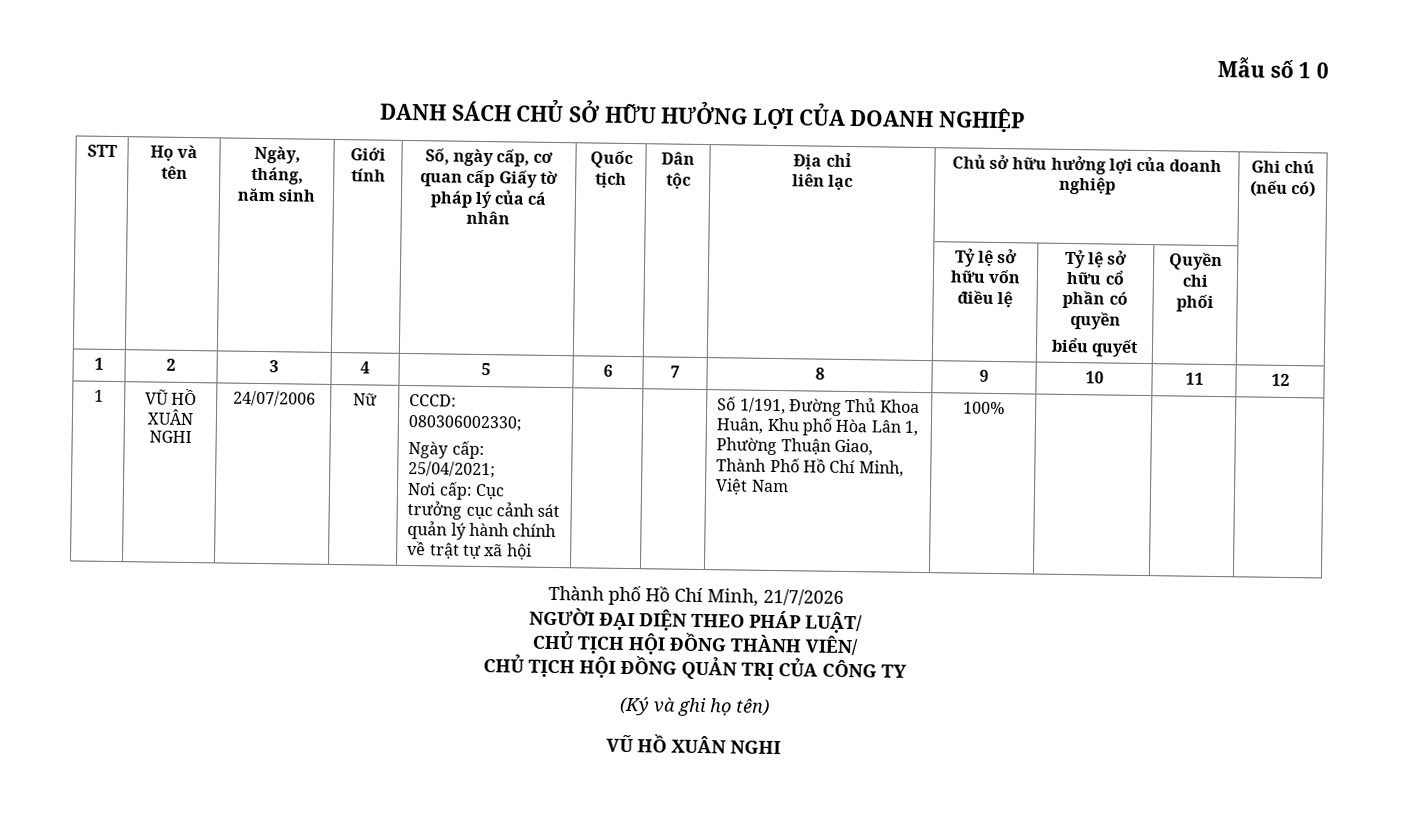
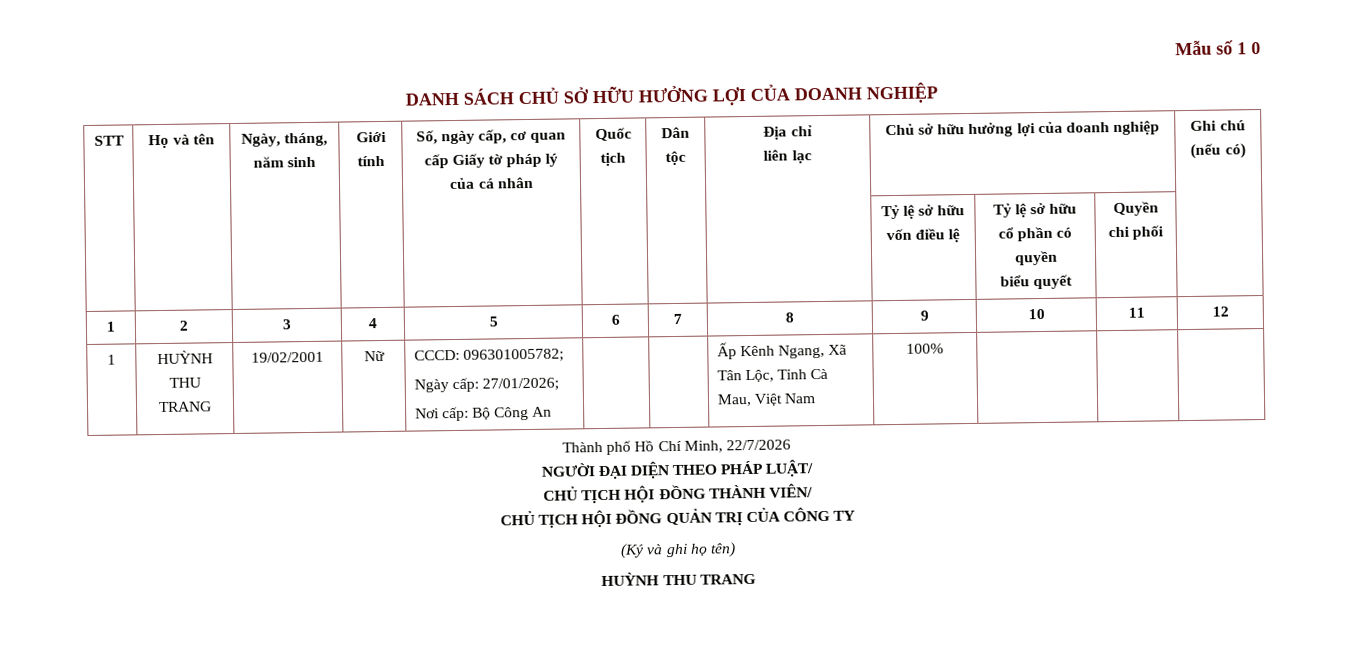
[144,388,198,406] [147,408,194,426] [148,430,192,444] [232,390,316,407] VŨ HỒ XUÂN NGHI | 24/07/2006 -> [156,350,213,365] [168,377,201,388] [158,401,212,413] [251,351,324,363] HUỲNH THU TRANG | 19/02/2001
[408,415,523,432] 080306002330; -> [462,348,564,363] 096301005782;
[408,461,497,479] 25/04/2021; -> [482,377,560,392] 27/01/2026;
[475,483,506,500] [407,501,561,520] [407,521,557,540] [407,541,532,560] [717,396,920,416] [716,417,919,436] [716,437,874,456] [716,457,904,477] Cục trưởng cục cảnh sát quản lý hành chính về trật tự xã hội | | | Số 1/191, Đường Thủ Khoa Huân, Khu phố Hòa Lân 1, Phường Thuận Giao, Thành Phố Hồ Chí Minh, -> [472,406,553,421] [716,342,848,360] [716,368,829,383] [716,393,752,407] Bộ Công An | | | Ấp Kênh Ngang, Xã Tân Lộc, Tỉnh Cà Mau,
[762,588,844,606] 21/7/2026 -> [725,439,791,451] 22/7/2026
[606,734,781,755] VŨ HỒ XUÂN NGHI -> [601,572,756,587] HUỲNH THU TRANG

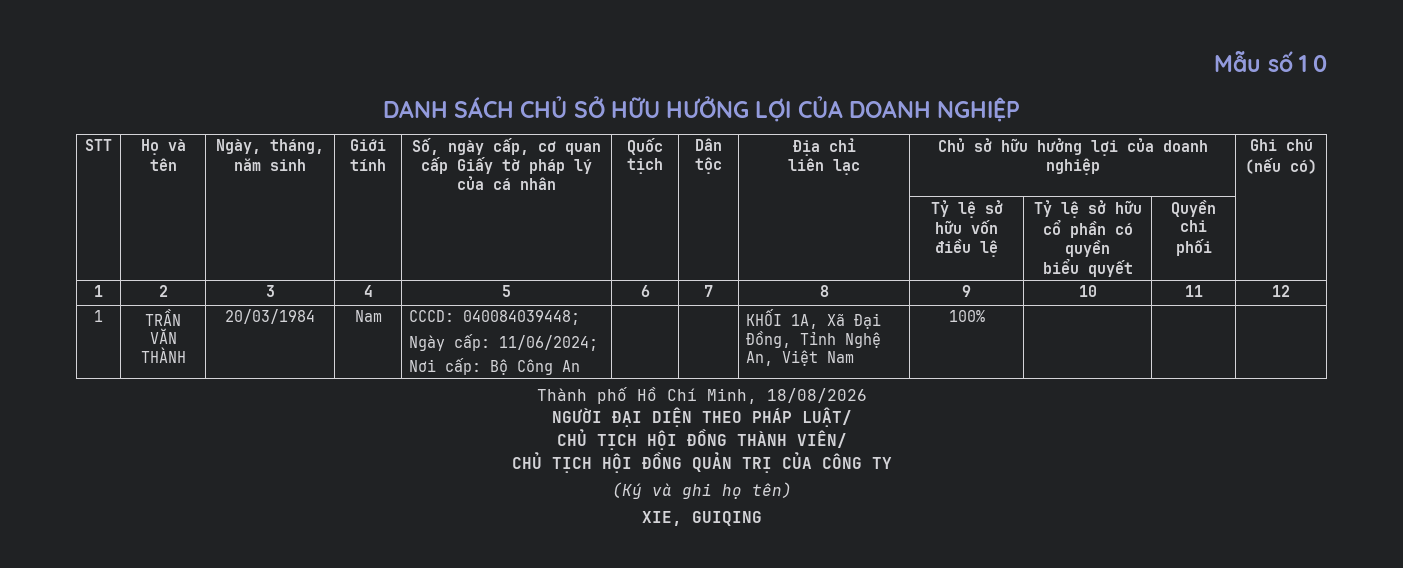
[156,350,213,365] [168,377,201,388] [158,401,212,413] [251,351,324,363] [363,350,385,362] HUỲNH THU TRANG | 19/02/2001 | Nữ -> [145,309,181,326] [149,328,177,344] [140,347,186,363] [224,309,315,324] [354,310,382,322] TRẦN VĂN THÀNH | 20/03/1984 | Nam
[462,348,564,363] 096301005782; -> [463,310,581,325] 040084039448;
[482,377,560,392] 27/01/2026; -> [499,335,599,351] 11/06/2024;
[716,342,848,360] [716,368,829,383] [716,393,752,407] Ấp Kênh Ngang, Xã Tân Lộc, Tỉnh Cà Mau, -> [746,309,882,329] [746,331,882,348] [746,351,774,366] KHỐI 1A, Xã Đại Đồng, Tỉnh Nghệ An,
[725,439,791,451] 22/7/2026 -> [766,388,867,403] 18/08/2026
[601,572,756,587] HUỲNH THU TRANG -> [641,511,762,526] XIE, GUIQING

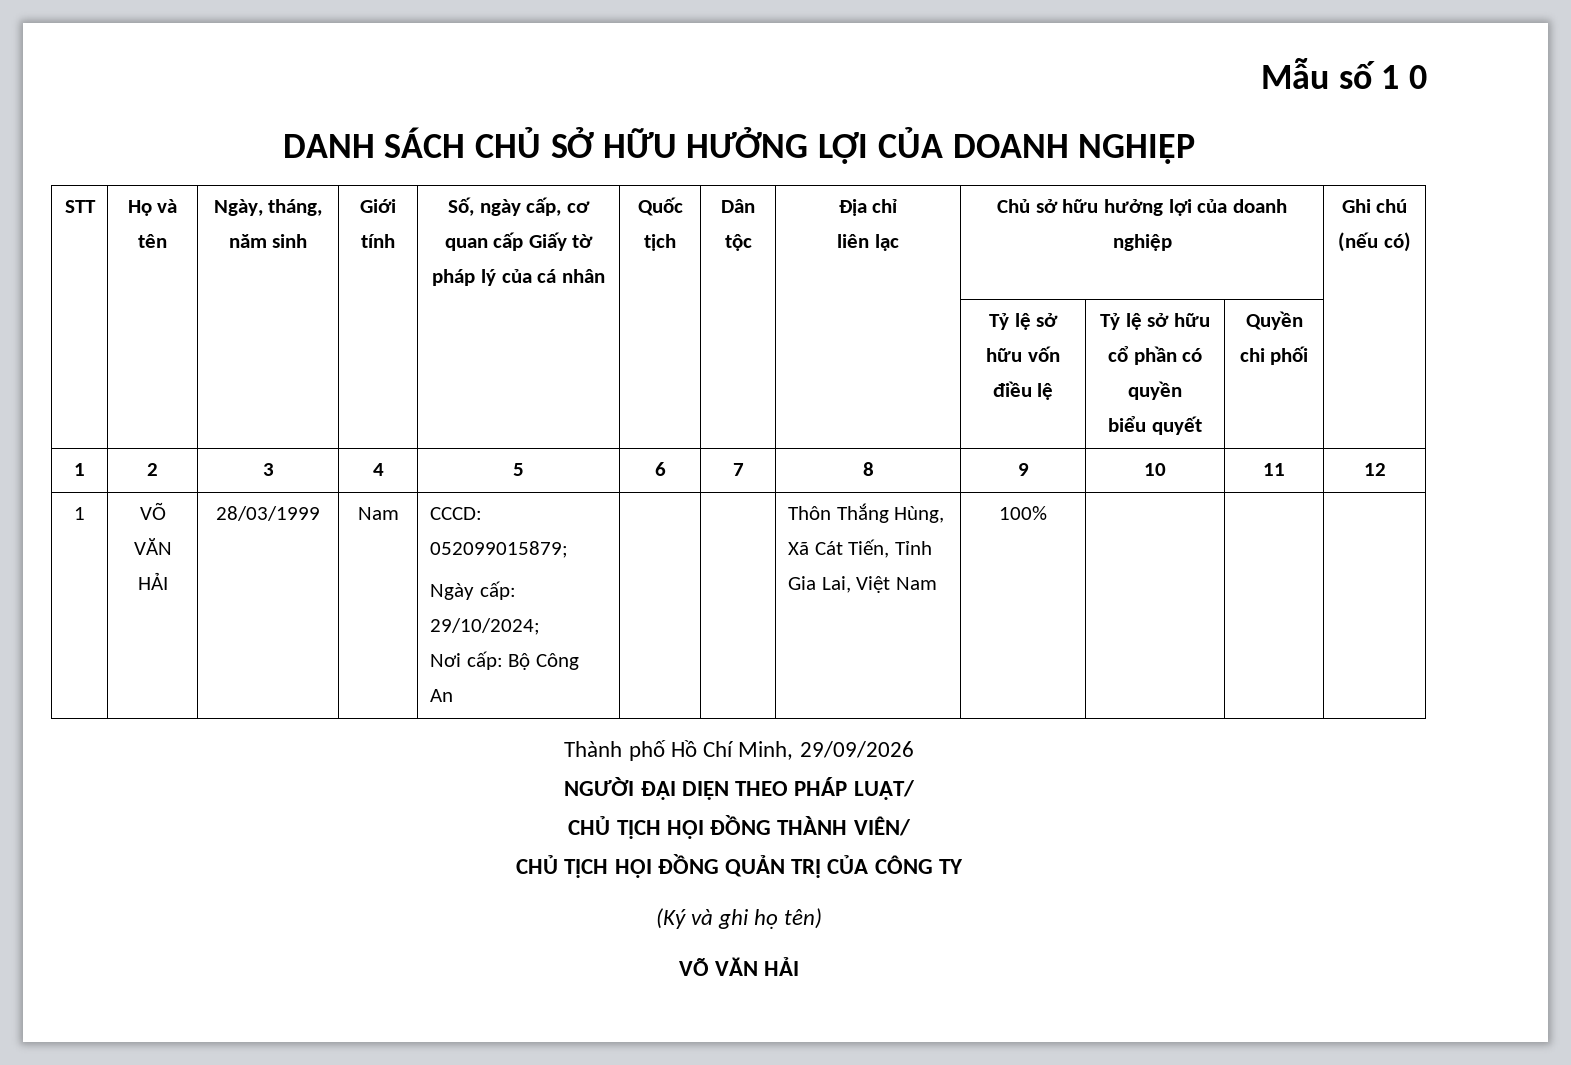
[145,309,181,326] [149,328,177,344] [140,347,186,363] [224,309,315,324] TRẦN VĂN THÀNH | 20/03/1984 -> [139,502,166,520] [133,538,172,555] [137,572,168,590] [215,506,320,521] VÕ VĂN HẢI | 28/03/1999
[463,310,581,325] 040084039448; -> [429,541,568,558] 052099015879;
[499,335,599,351] 11/06/2024; -> [429,618,540,635] 29/10/2024;
[746,309,882,329] [746,331,882,348] [746,351,774,366] KHỐI 1A, Xã Đại Đồng, Tỉnh Nghệ An, -> [787,503,945,523] [787,539,932,558] [787,576,851,593] Thôn Thắng Hùng, Xã Cát Tiến, Tỉnh Gia Lai,
[766,388,867,403] 18/08/2026 -> [799,741,914,758] 29/09/2026
[641,511,762,526] XIE, GUIQING -> [678,957,800,976] VÕ VĂN HẢI

